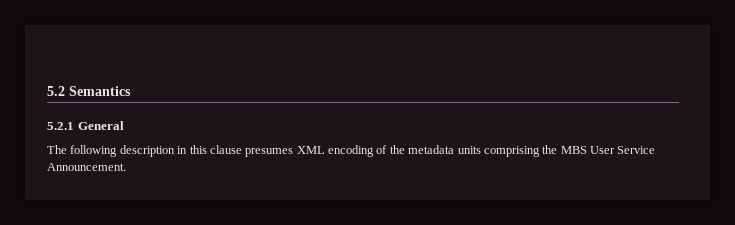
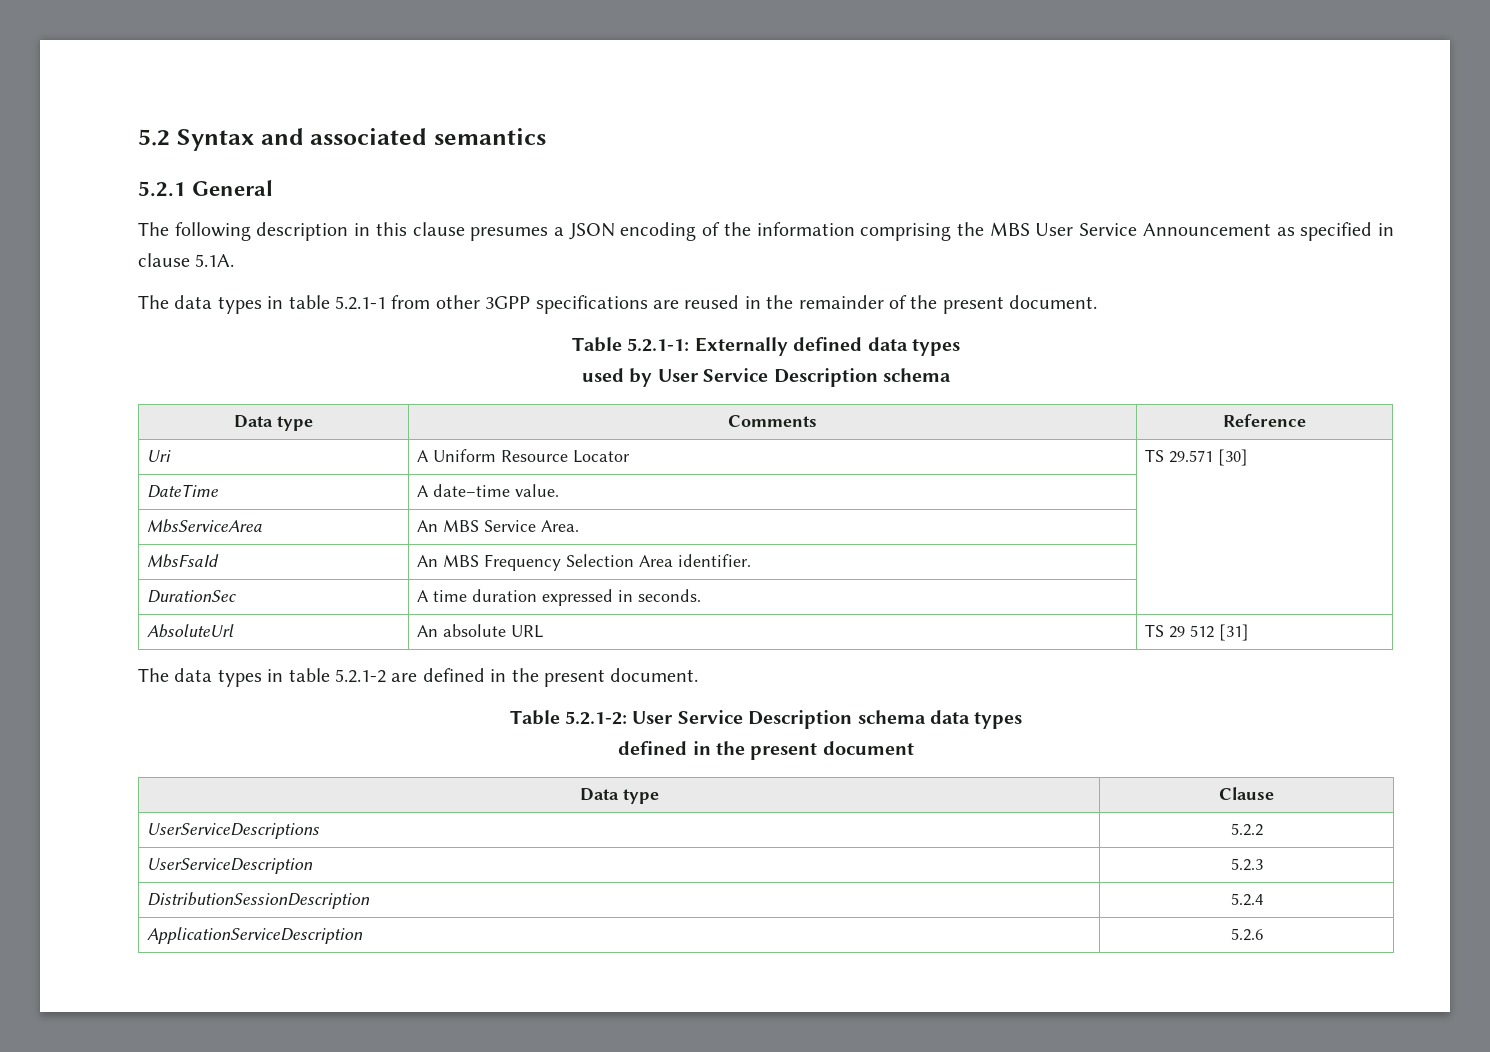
[69,86,131,96] Semantics -> [176,128,546,151] Syntax and associated semantics
[296,146,325,154] XML -> [554,223,615,240] a JSON
[408,145,481,154] metadata units -> [756,222,855,236] information
[47,163,126,171] Announcement. -> [1142,222,1394,241] [138,253,235,267] [138,295,1098,314] [572,337,960,356] [582,368,951,387] [234,415,313,431] [727,415,817,427] [1223,414,1306,427] [146,450,171,462] [416,449,630,463] [1144,449,1248,466] [146,484,218,498] [416,484,559,497] [146,519,262,533] [416,520,579,532] [146,554,219,568] [416,554,751,571] [146,590,236,603] [416,589,701,606] [146,624,234,638] [416,624,543,638] [1144,624,1249,641] [138,668,699,687] [509,710,1023,729] [618,741,914,760] [579,788,659,804] [1219,787,1274,800] [146,823,320,839] [1230,823,1263,836] [146,858,313,874] [1230,858,1263,871] [146,892,370,909] [1230,893,1263,906] [146,927,363,944] [1230,928,1263,941] Announcement as specified in clause 5.1A. // The data types in table 5.2.1-1 from other 3GPP specifications are reused in the remainder of the present document. // Table 5.2.1-1: Externally defined data types // used by User Service Description schema // Data type | Comments | Reference // Uri | A Uniform Resource Locator | TS 29.571 [30] // DateTime | A date–time value. | // MbsServiceArea | An MBS Service Area. | // MbsFsaId | An MBS Frequency Selection Area identifier. | // DurationSec | A time duration expressed in seconds. | // AbsoluteUrl | An absolute URL | TS 29 512 [31] // The data types in table 5.2.1-2 are defined in the present document. // Table 5.2.1-2: User Service Description schema data types // defined in the present document // Data type | Clause // UserServiceDescriptions | 5.2.2 // UserServiceDescription | 5.2.3 // DistributionSessionDescription | 5.2.4 // ApplicationServiceDescription | 5.2.6

